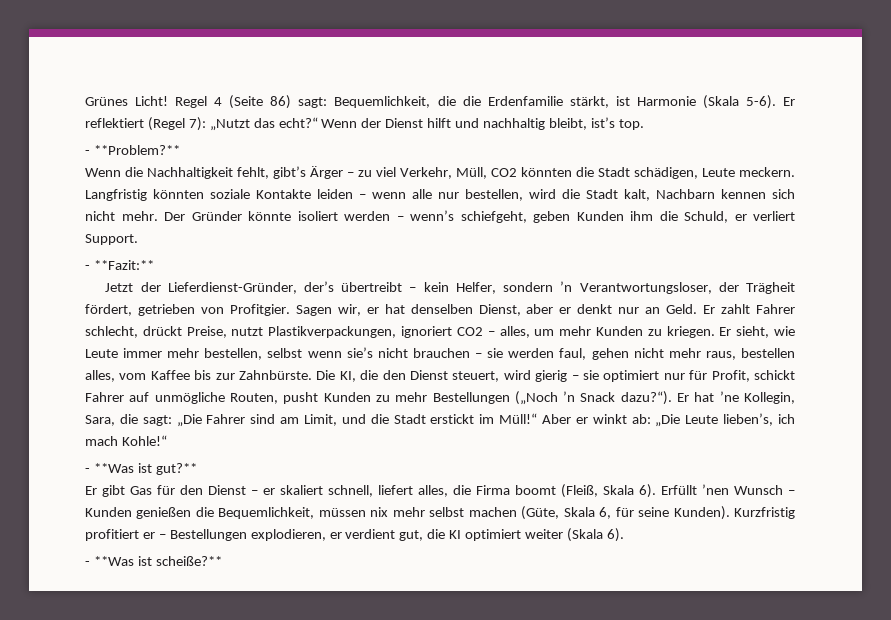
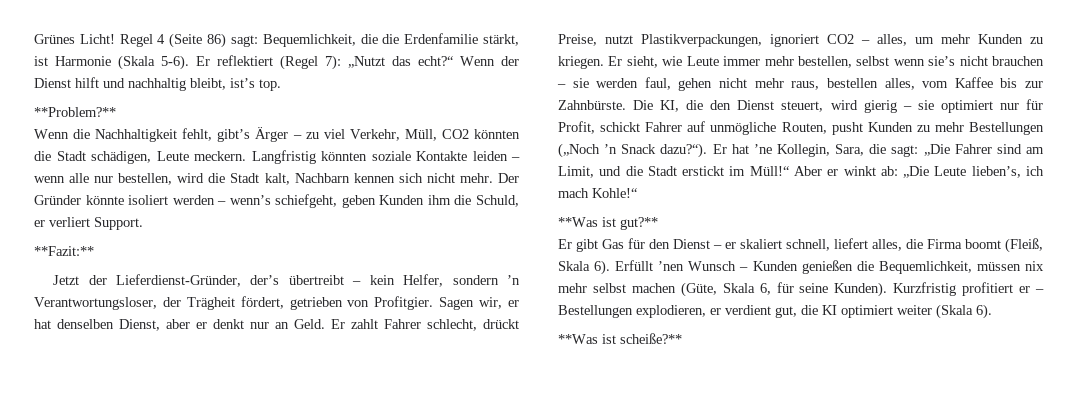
[85,150,90,155] - -> (281, 85) none
[85,265,90,270] - -> (143, 223) none
[85,468,90,473] - -> (637, 193) none
[85,561,90,566] - -> (992, 311) none

